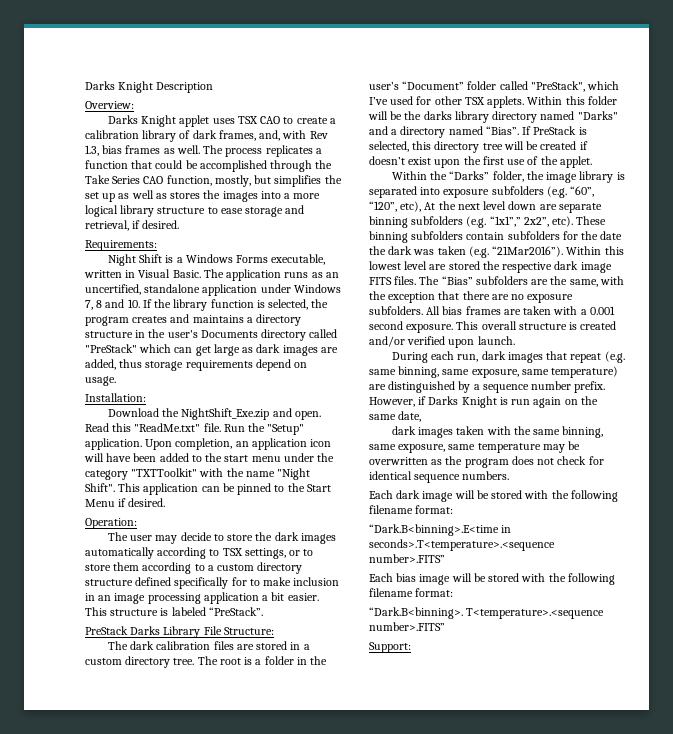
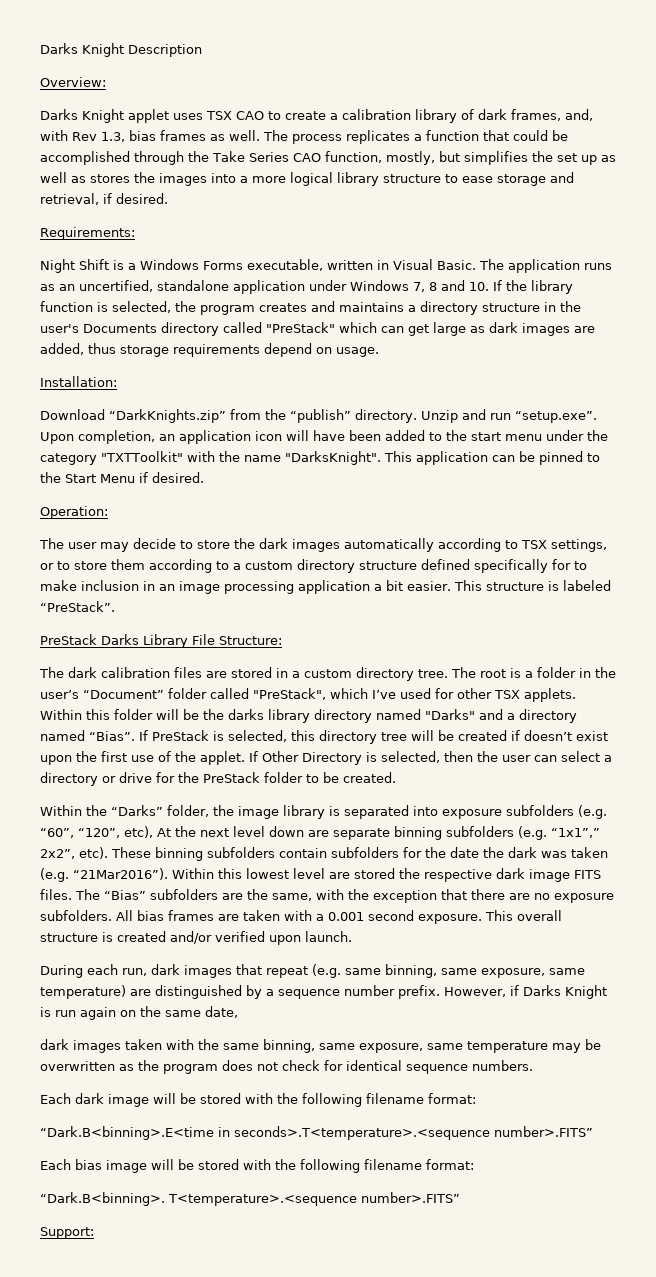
[162,408,321,420] [85,423,305,435] [85,438,142,450] the NightShift_Exe.zip and open. Read this "ReadMe.txt" file. Run the "Setup" application. -> [109,409,597,423] “DarkKnights.zip” from the “publish” directory. Unzip and run “setup.exe”.
[277,468,311,480] [85,483,115,492] "Night Shift". -> [284,451,381,465] "DarksKnight".
(592, 162) none -> [249,751,612,765] [40,772,396,786] If Other Directory is selected, then the user can select a directory or drive for the PreStack folder to be created.

